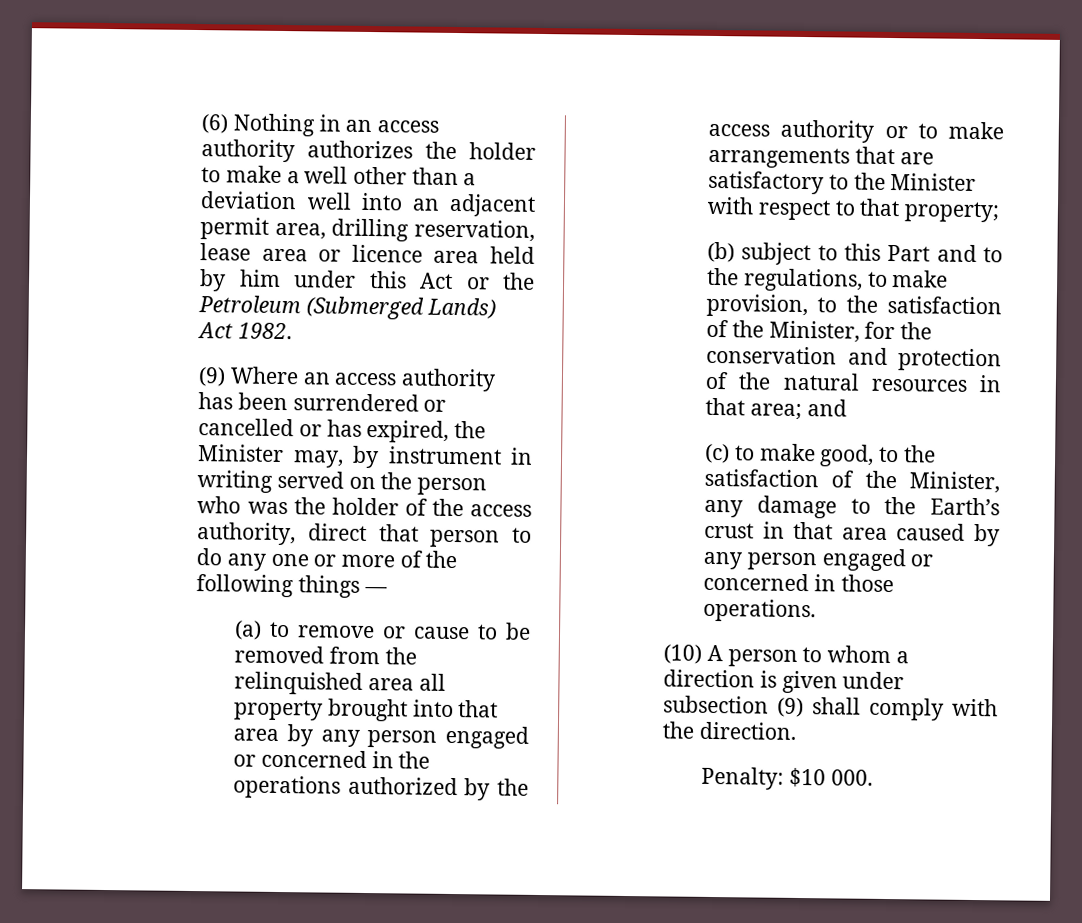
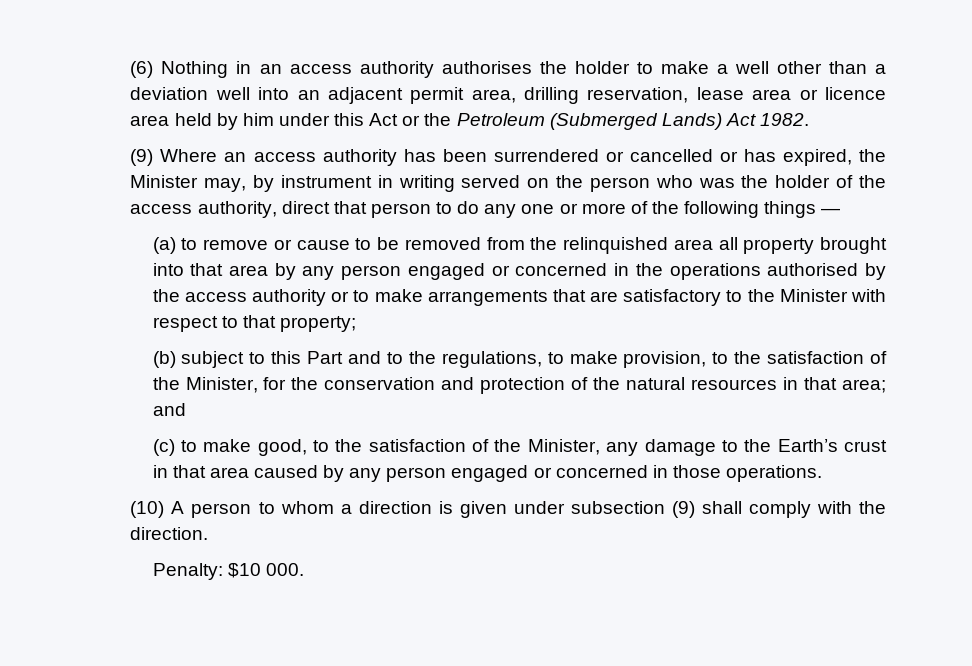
[307,140,414,159] authorizes -> [441,61,532,74] authorises
[347,776,458,796] authorized -> [767,263,859,276] authorised

